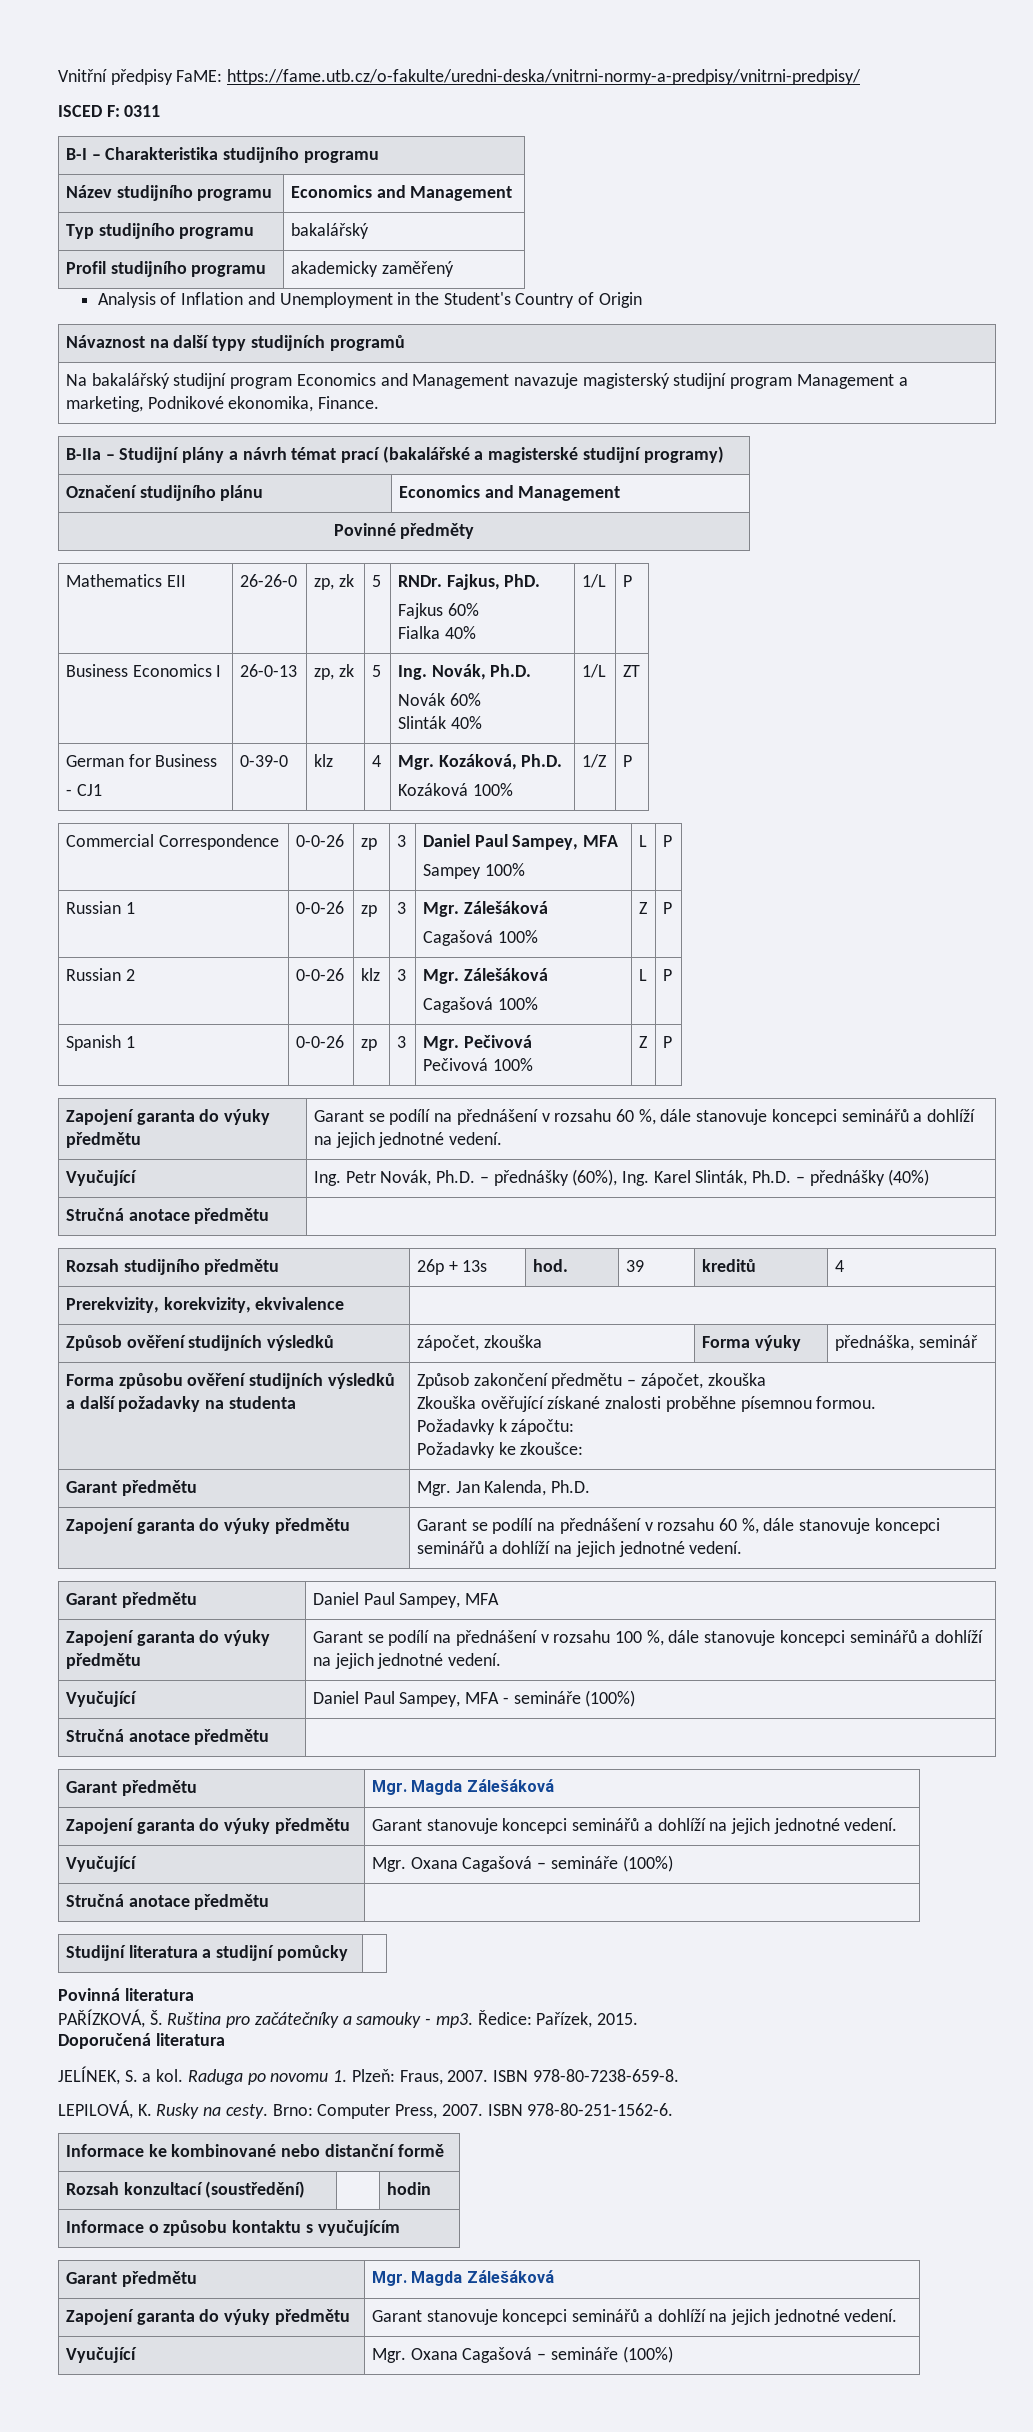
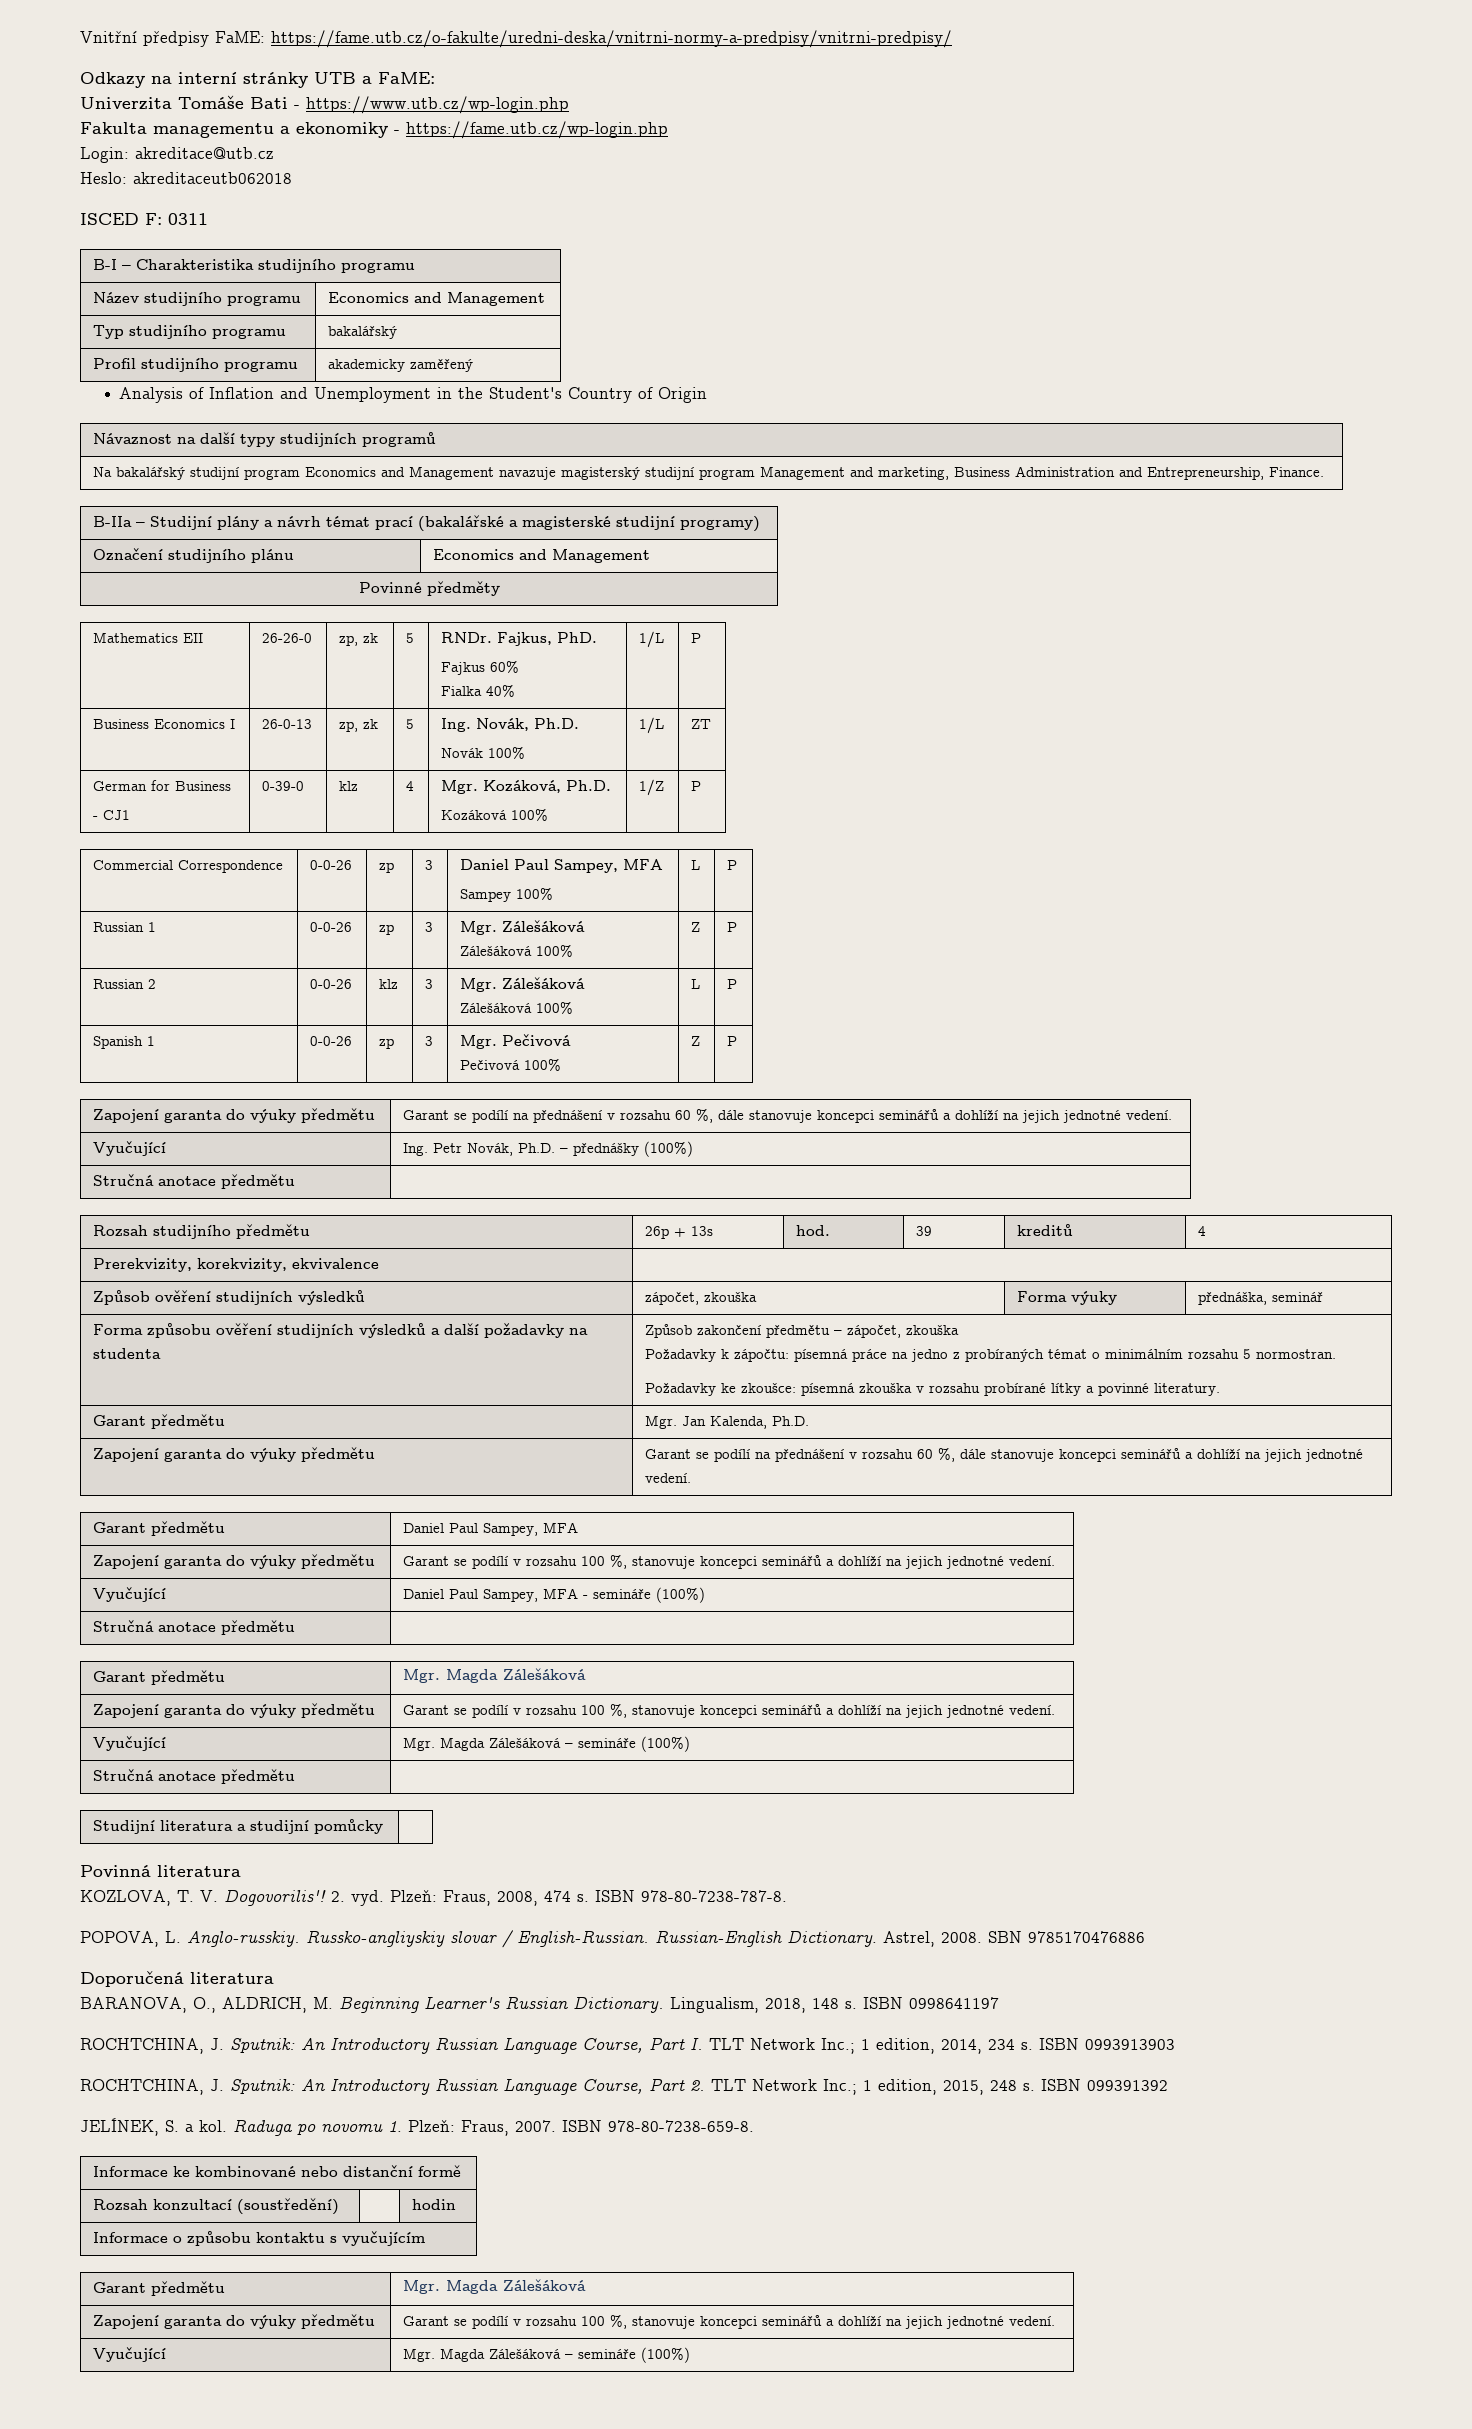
(862, 77) none -> [80,72,435,88] [80,95,569,114] [80,121,668,139] [80,147,274,163] [80,172,292,184] // Odkazy na interní stránky UTB a FaME: // Univerzita Tomáše Bati - https://www.utb.cz/wp-login.php // Fakulta managementu a ekonomiky - https://fame.utb.cz/wp-login.php // Login: akreditace@utb.cz // Heslo: akreditaceutb062018
[898,377,908,386] [65,396,314,412] a marketing, Podnikové ekonomika, -> [850,466,1265,480] and marketing, Business Administration and Entrepreneurship,
[449,693,481,706] [397,716,482,729] 60% // Slinták 40% -> [488,746,526,759] 100%
[422,930,493,946] Cagašová -> [460,946,533,956] Zálešáková
[422,997,493,1013] Cagašová -> [460,1003,533,1013] Zálešáková
[572,1169,930,1186] (60%), Ing. Karel Slinták, Ph.D. – přednášky (40%) -> [644,1141,694,1157] (100%)
[416,1396,877,1412] [416,1419,575,1435] [416,1442,584,1458] Zkouška ověřující získané znalosti proběhne písemnou formou. // Požadavky k zápočtu: // Požadavky ke zkoušce: -> [645,1349,1337,1362] [645,1383,1221,1396] Požadavky k zápočtu: písemná práce na jedno z probíraných témat o minimálním rozsahu 5 normostran. // Požadavky ke zkoušce: písemná zkouška v rozsahu probírané lítky a povinné literatury.
[433,1630,700,1646] na přednášení v rozsahu 100 %, dále -> [513,1554,628,1569] v rozsahu 100 %,
(422, 1825) none -> [454,1703,628,1718] se podílí v rozsahu 100 %,
[410,1856,533,1872] Oxana Cagašová -> [440,1737,562,1751] Magda Zálešáková
[58,2009,638,2028] [58,2033,225,2049] PAŘÍZKOVÁ, Š. Ruština pro začátečníky a samouky - mp3. Ředice: Pařízek, 2015. // Doporučená literatura -> [80,1889,787,1906] [80,1930,1145,1948] [80,1971,274,1987] [80,1996,999,2013] [80,2037,1175,2054] [80,2078,1168,2095] KOZLOVA, T. V. Dogovorilis'! 2. vyd. Plzeň: Fraus, 2008, 474 s. ISBN 978-80-7238-787-8. // POPOVA, L. Anglo-russkiy. Russko-angliyskiy slovar / English-Russian. Russian-English Dictionary. Astrel, 2008. SBN 9785170476886 // Doporučená literatura // BARANOVA, O., ALDRICH, M. Beginning Learner's Russian Dictionary. Lingualism, 2018, 148 s. ISBN 0998641197 // ROCHTCHINA, J. Sputnik: An Introductory Russian Language Course, Part I. TLT Network Inc.; 1 edition, 2014, 234 s. ISBN 0993913903 // ROCHTCHINA, J. Sputnik: An Introductory Russian Language Course, Part 2. TLT Network Inc.; 1 edition, 2015, 248 s. ISBN 099391392
[58,2100,674,2119] // LEPILOVÁ, K. Rusky na cesty. Brno: Computer Press, 2007. ISBN 978-80-251-1562-6. -> (754, 2126) none
(422, 2316) none -> [454,2314,628,2329] se podílí v rozsahu 100 %,
[410,2347,533,2363] Oxana Cagašová -> [440,2348,562,2362] Magda Zálešáková

